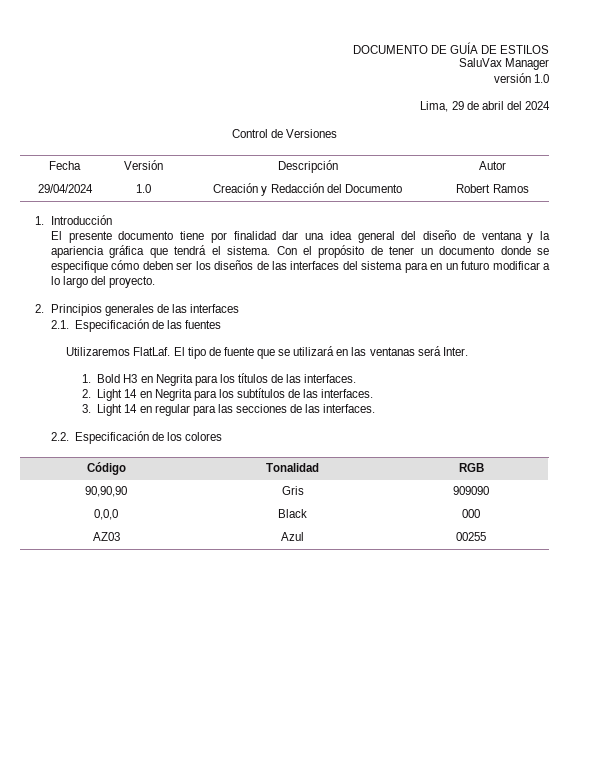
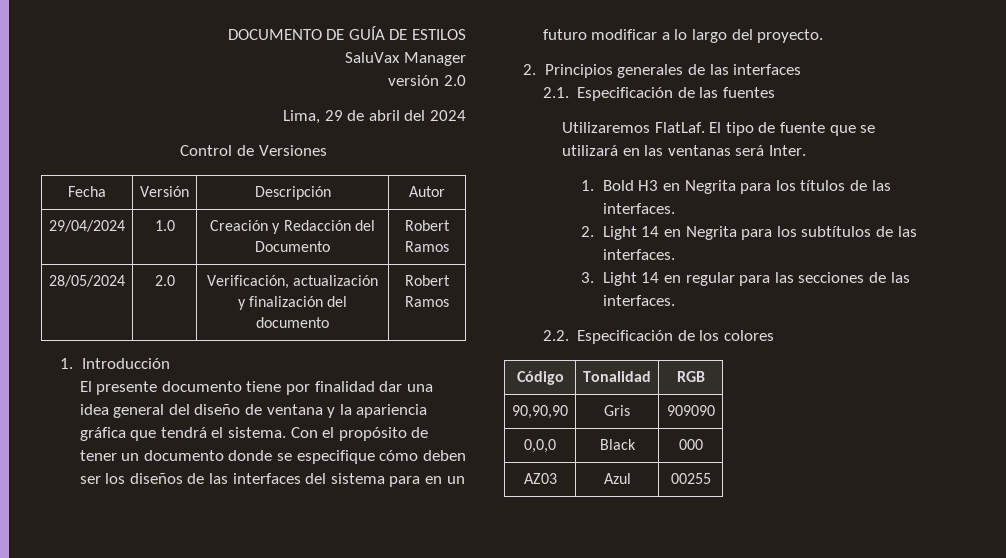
[534,74,549,83] 1.0 -> [443,75,466,86] 2.0
(529, 188) none -> [49,275,125,287] [154,275,175,286] [206,275,379,289] [237,296,348,310] [256,317,329,328] [405,275,450,286] [405,296,449,307] // 28/05/2024 | 2.0 | Verificación, actualización y finalización del documento | Robert Ramos

